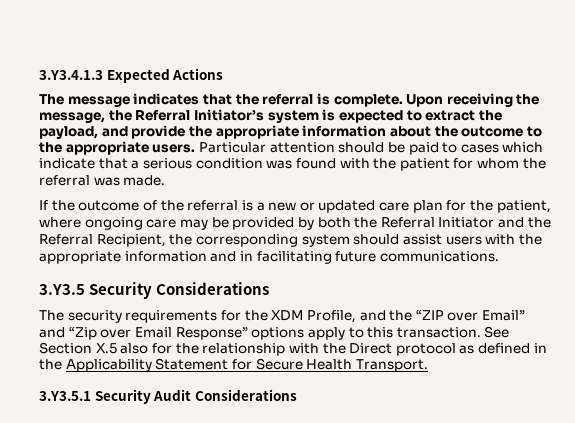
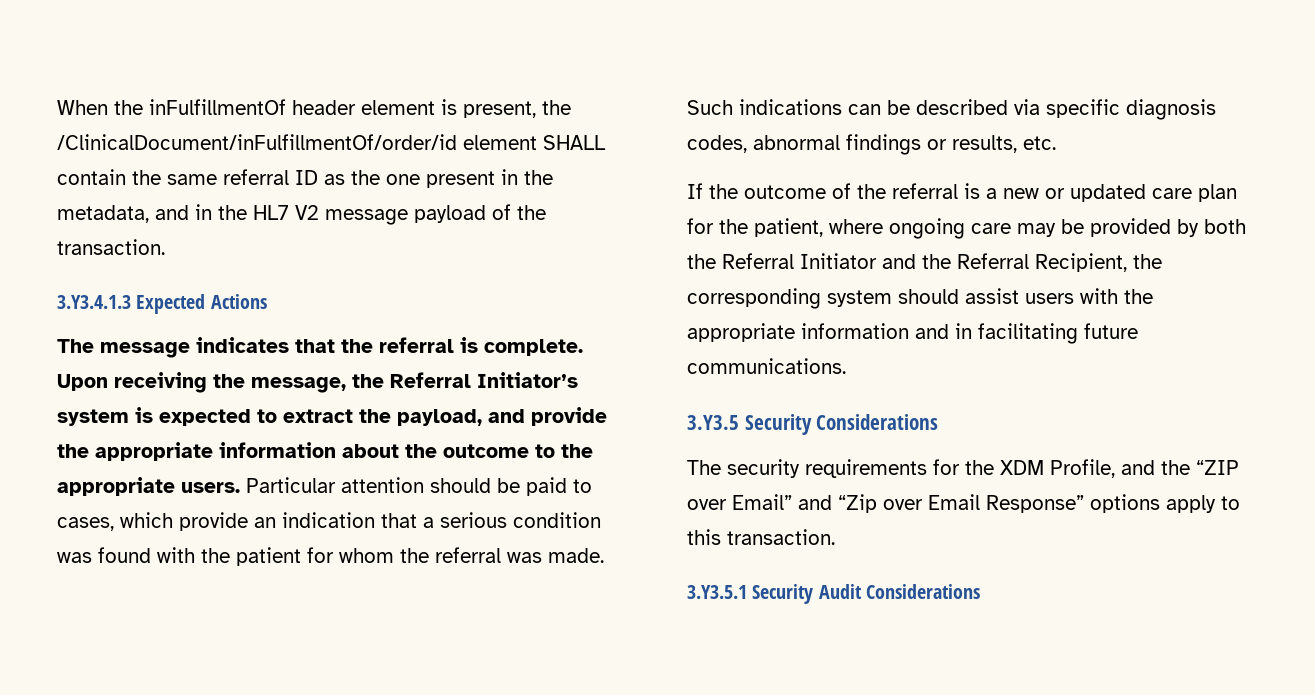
(39, 75) none -> [57,99,571,118] [57,134,606,150] [57,169,553,188] [57,204,546,225] [57,239,165,255] When the inFulfillmentOf header element is present, the /ClinicalDocument/inFulfillmentOf/order/id element SHALL contain the same referral ID as the one present in the metadata, and in the HL7 V2 message payload of the transaction. //
[460,142,544,153] [39,158,95,169] cases which indicate -> [57,512,375,531] cases, which provide an indication
(166, 180) none -> [687,99,1216,120] [687,134,1056,155] Such indications can be described via specific diagnosis codes, abnormal findings or results, etc.
[484,326,510,338] [39,342,547,356] [39,358,428,372] See Section X.5 also for the relationship with the Direct protocol as defined in the Applicability Statement for Secure Health Transport. -> (835, 537) none

